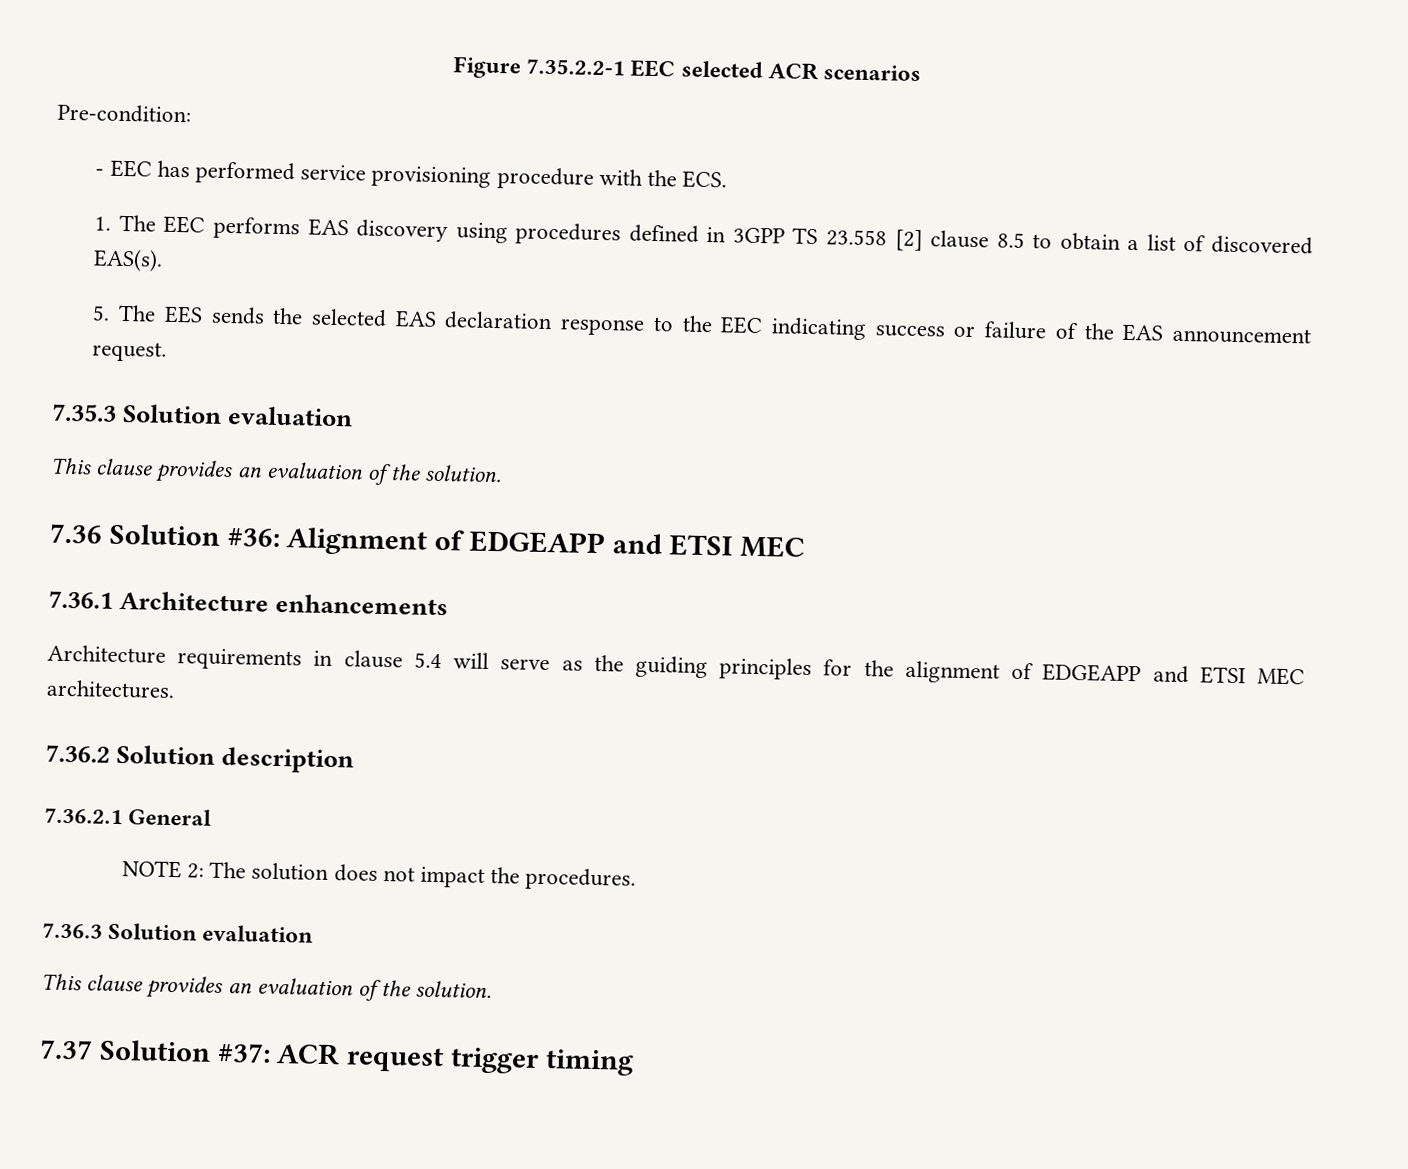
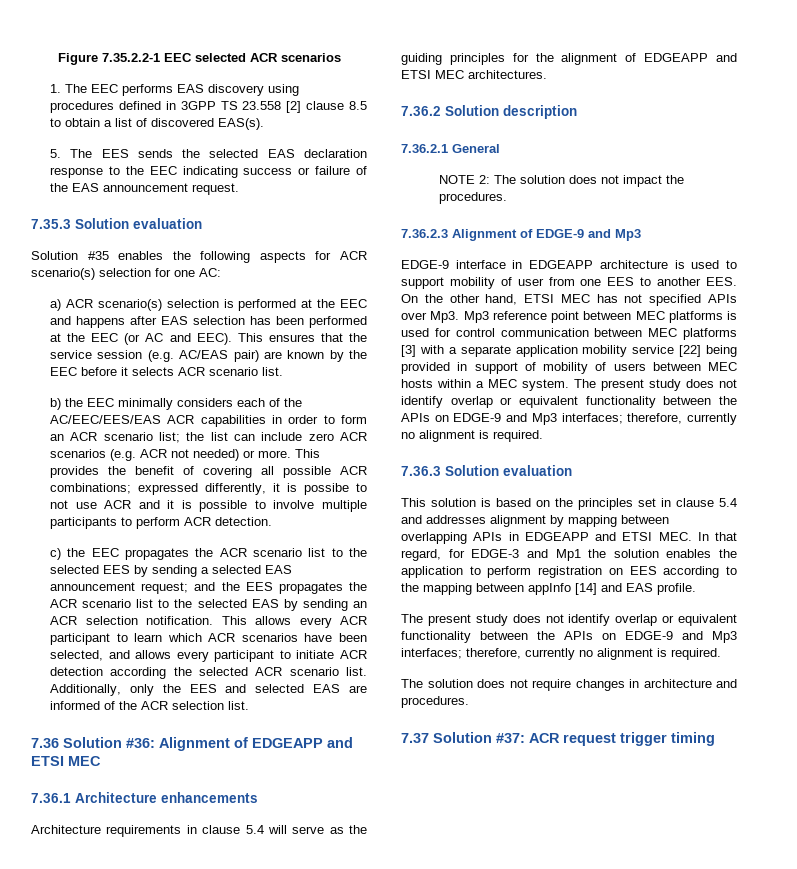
[57,103,191,124] [95,159,728,190] // Pre-condition: // - EEC has performed service provisioning procedure with the ECS. -> (341, 57) none
[50,457,503,486] This clause provides an evaluation of the solution. -> [31,251,367,263] [31,268,221,280] [50,299,368,311] [50,316,368,328] [50,333,368,345] [50,350,368,362] [50,367,284,376] [50,398,303,410] [50,415,368,427] [50,432,368,443] [50,449,321,461] [50,466,368,478] [50,483,367,495] [50,500,367,512] [50,517,273,529] [50,548,368,560] [50,565,293,577] [50,582,368,594] [50,599,368,611] [50,616,367,628] [50,633,367,645] [50,650,367,662] [50,667,367,679] [50,684,367,696] [50,701,250,710] Solution #35 enables the following aspects for ACR scenario(s) selection for one AC: // a) ACR scenario(s) selection is performed at the EEC and happens after EAS selection has been performed at the EEC (or AC and EEC). This ensures that the service session (e.g. AC/EAS pair) are known by the EEC before it selects ACR scenario list. // b) the EEC minimally considers each of the AC/EEC/EES/EAS ACR capabilities in order to form an ACR scenario list; the list can include zero ACR scenarios (e.g. ACR not needed) or more. This provides the benefit of covering all possible ACR combinations; expressed differently, it is possibe to not use ACR and it is possible to involve multiple participants to perform ACR detection. // c) the EEC propagates the ACR scenario list to the selected EES by sending a selected EAS announcement request; and the EES propagates the ACR scenario list to the selected EAS by sending an ACR selection notification. This allows every ACR participant to learn which ACR scenarios have been selected, and allows every participant to initiate ACR detection according the selected ACR scenario list. Additionally, only the EES and selected EAS are informed of the ACR selection list.
[42,922,314,943] [41,973,493,1002] 7.36.3 Solution evaluation // This clause provides an evaluation of the solution. -> [401,229,641,241] [401,260,737,269] [401,277,737,289] [401,294,737,306] [401,311,737,323] [401,328,737,340] [401,345,737,357] [401,362,737,374] [401,379,737,391] [401,396,737,408] [401,413,737,425] [401,430,543,442] [401,465,572,476] [401,498,737,510] [401,515,669,527] [401,532,737,544] [401,549,737,561] [401,566,737,578] [401,583,696,595] [401,614,737,626] [401,631,737,643] [401,648,721,660] [401,679,737,691] [401,696,469,708] 7.36.2.3 Alignment of EDGE-9 and Mp3 // EDGE-9 interface in EDGEAPP architecture is used to support mobility of user from one EES to another EES. On the other hand, ETSI MEC has not specified APIs over Mp3. Mp3 reference point between MEC platforms is used for control communication between MEC platforms [3] with a separate application mobility service [22] being provided in support of mobility of users between MEC hosts within a MEC system. The present study does not identify overlap or equivalent functionality between the APIs on EDGE-9 and Mp3 interfaces; therefore, currently no alignment is required. // 7.36.3 Solution evaluation // This solution is based on the principles set in clause 5.4 and addresses alignment by mapping between overlapping APIs in EDGEAPP and ETSI MEC. In that regard, for EDGE-3 and Mp1 the solution enables the application to perform registration on EES according to the mapping between appInfo [14] and EAS profile. // The present study does not identify overlap or equivalent functionality between the APIs on EDGE-9 and Mp3 interfaces; therefore, currently no alignment is required. // The solution does not require changes in architecture and procedures.

